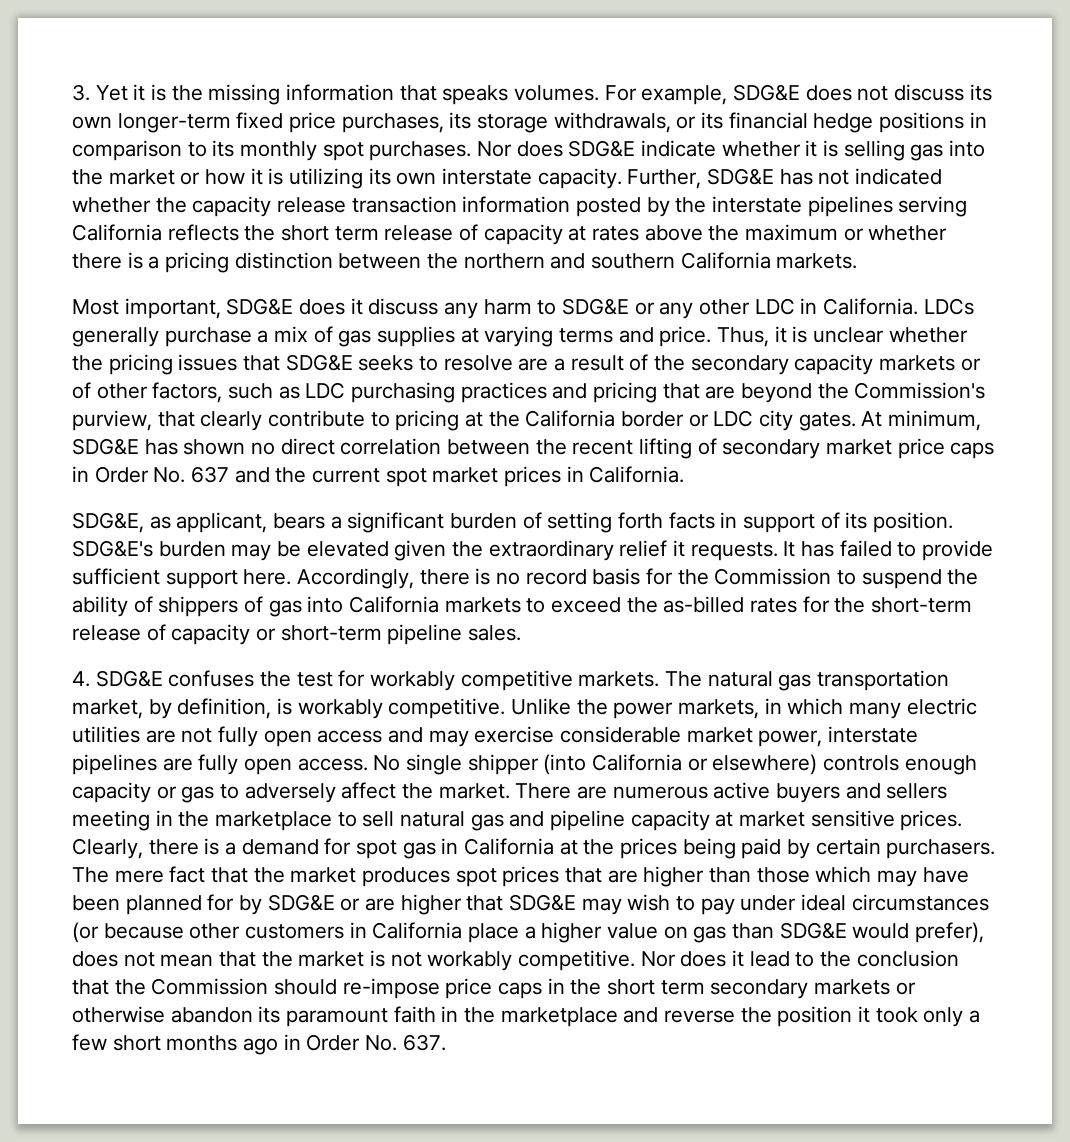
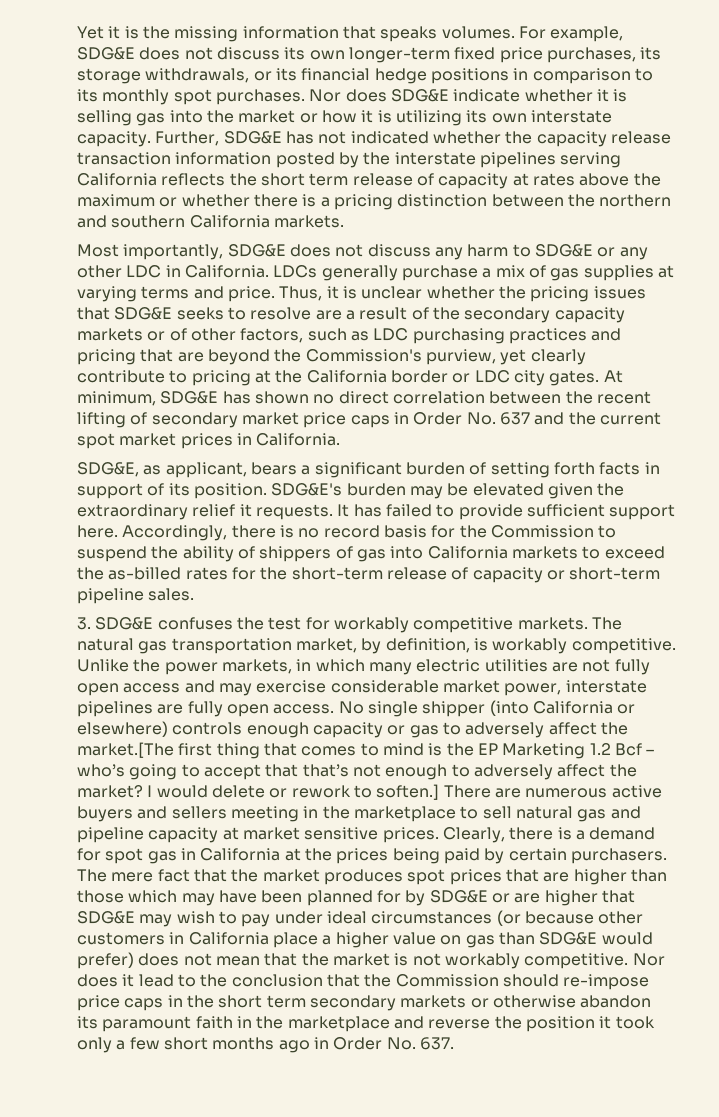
[72,84,90,101] 3. -> (77, 32) none
[124,298,363,319] important, SDG&E does it -> [123,244,364,260] importantly, SDG&E does not
[157,411,195,427] that -> [500,349,527,365] yet
[72,671,90,687] 4. -> [77,617,91,630] 3.
[438,783,510,799] market. -> [77,742,655,759] [77,764,637,780] [77,784,440,800] market.[The first thing that comes to mind is the EP Marketing 1.2 Bcf – who’s going to accept that that’s not enough to adversely affect the market? I would delete or rework to soften.]
[915,922,985,943] prefer), -> [77,952,134,969] prefer)

